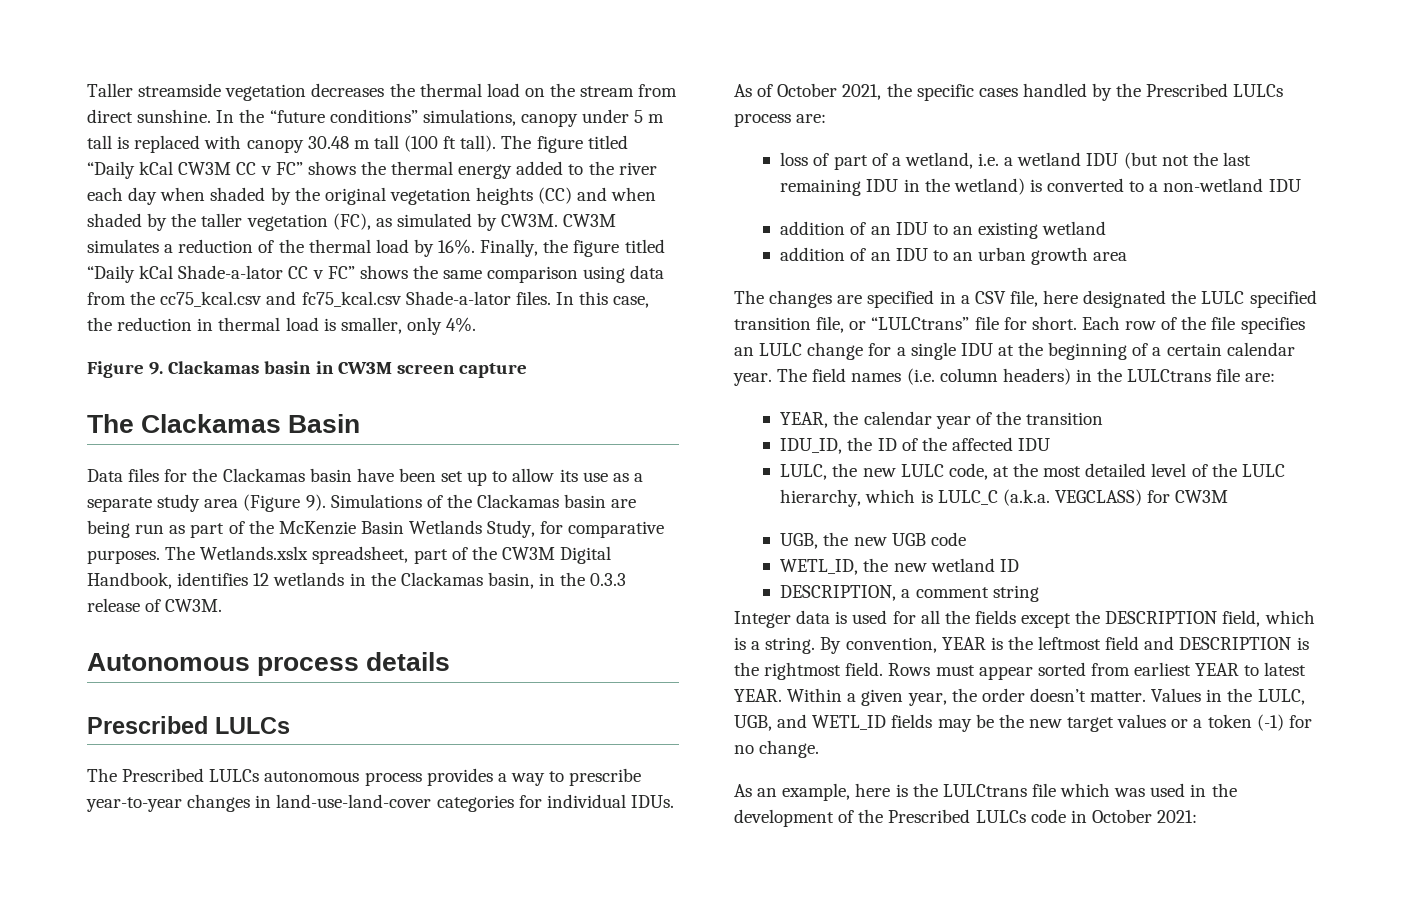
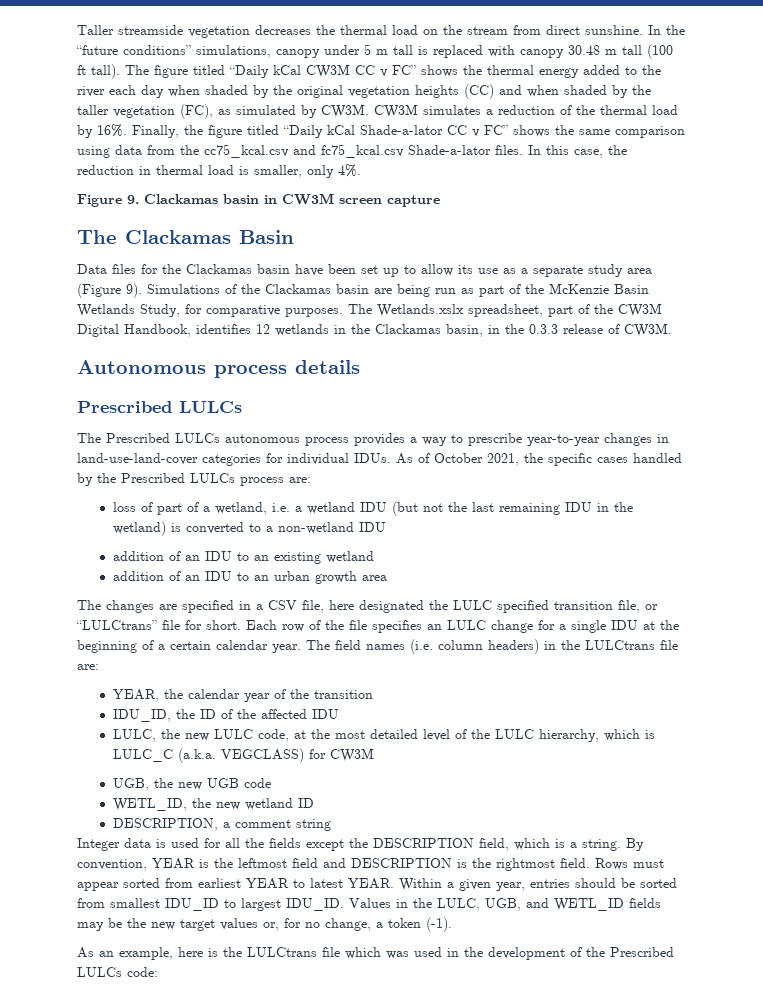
[951,688,1147,702] the order doesn’t matter. -> [530,878,677,888] [77,898,344,911] entries should be sorted from smallest IDU_ID to largest IDU_ID.
[1171,714,1312,731] [734,740,820,758] or a token (-1) for no change. -> [263,917,452,932] or, for no change, a token (-1).
[1030,809,1198,823] code in October 2021: -> [127,967,158,977] code:

